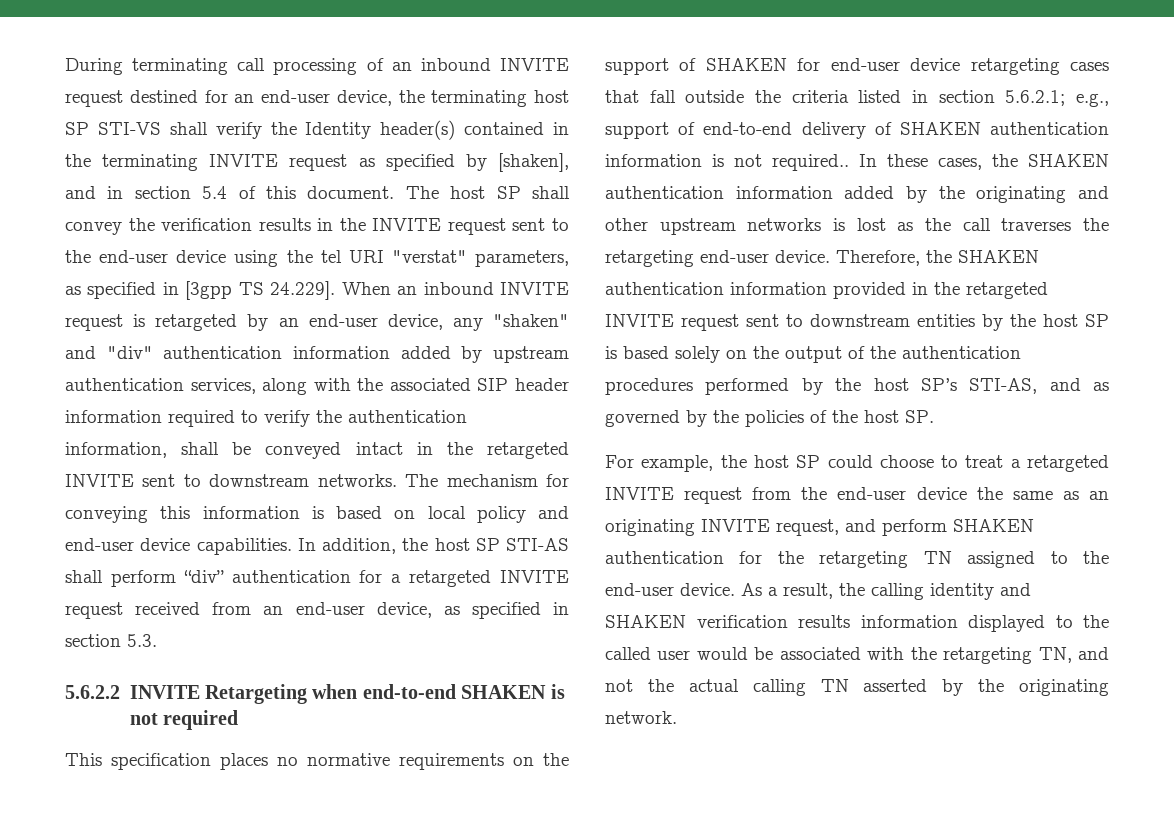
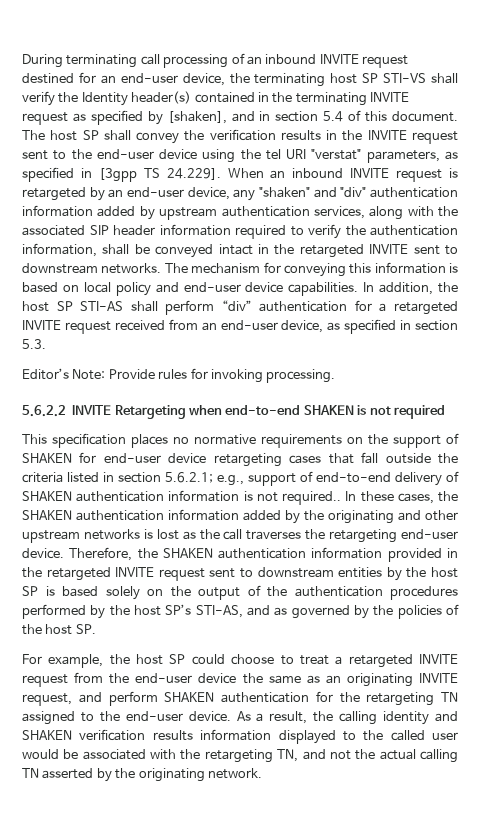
(157, 640) none -> [22,368,336,383] // Editor’s Note: Provide rules for invoking processing.

